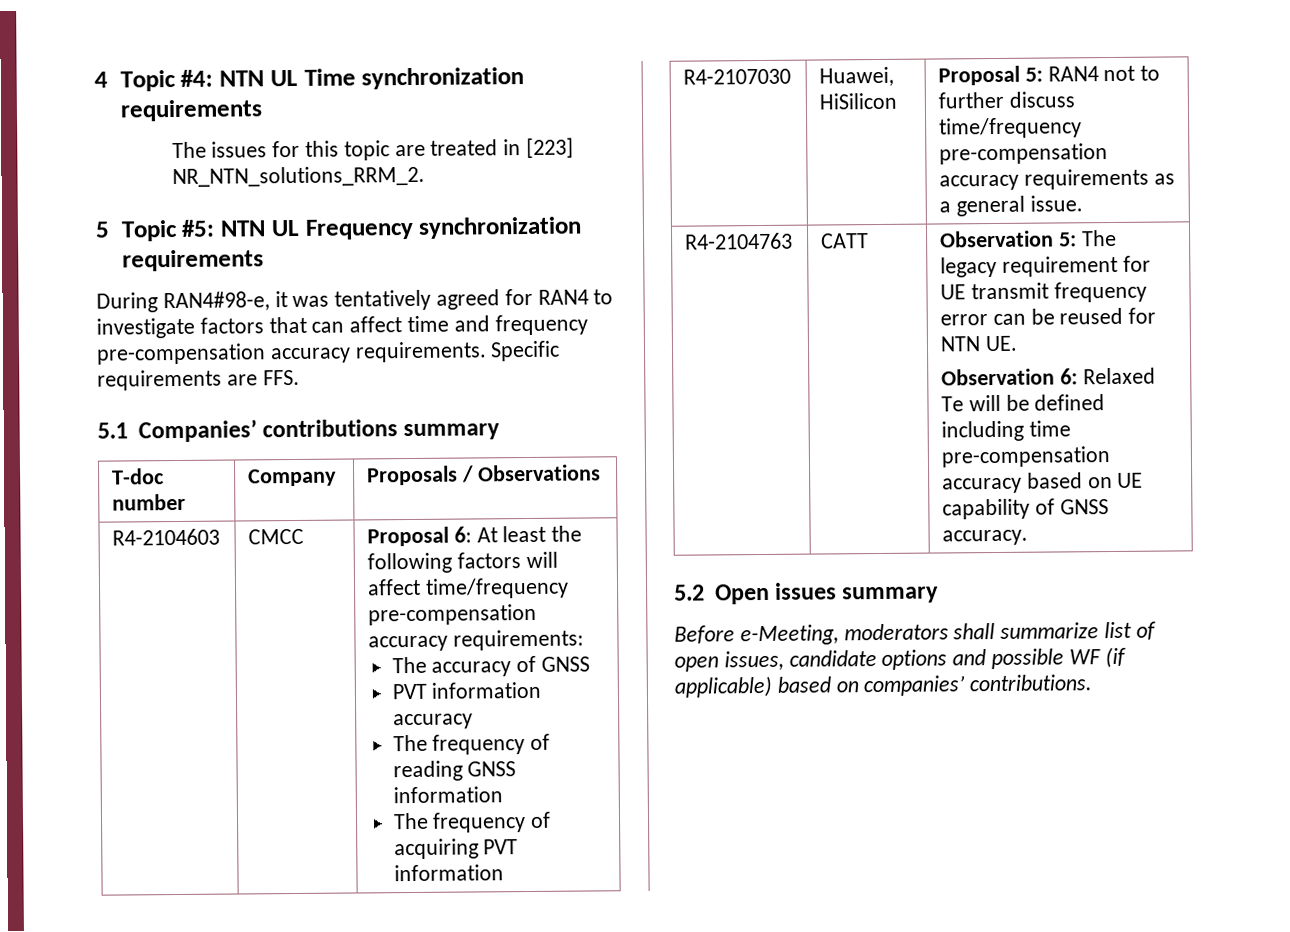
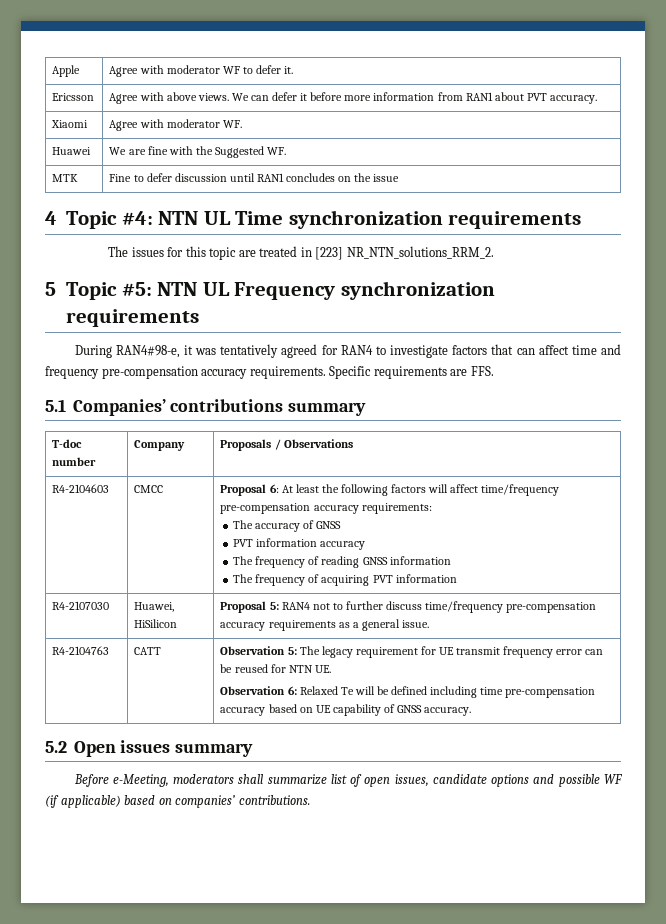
(94, 79) none -> [52,65,81,77] [109,65,294,77] [52,93,95,101] [109,92,598,104] [51,120,89,128] [109,119,242,131] [52,147,92,155] [109,146,287,158] [52,174,79,182] [109,173,400,182] Apple | Agree with moderator WF to defer it. // Ericsson | Agree with above views. We can defer it before more information from RAN1 about PVT accuracy. // Xiaomi | Agree with moderator WF. // Huawei | We are fine with the Suggested WF. // MTK | Fine to defer discussion until RAN1 concludes on the issue //

